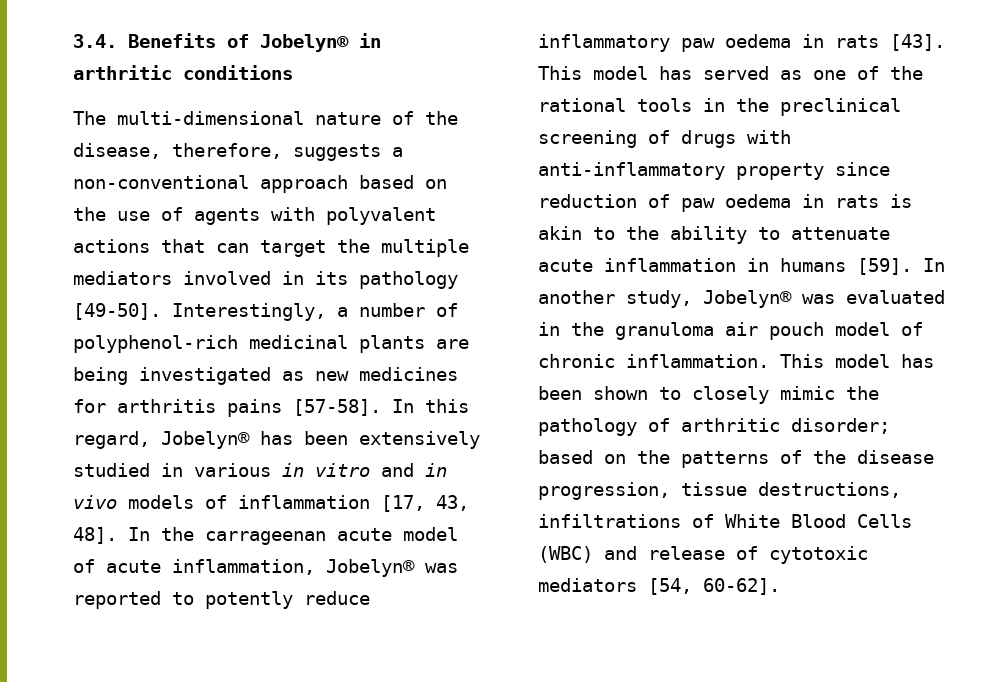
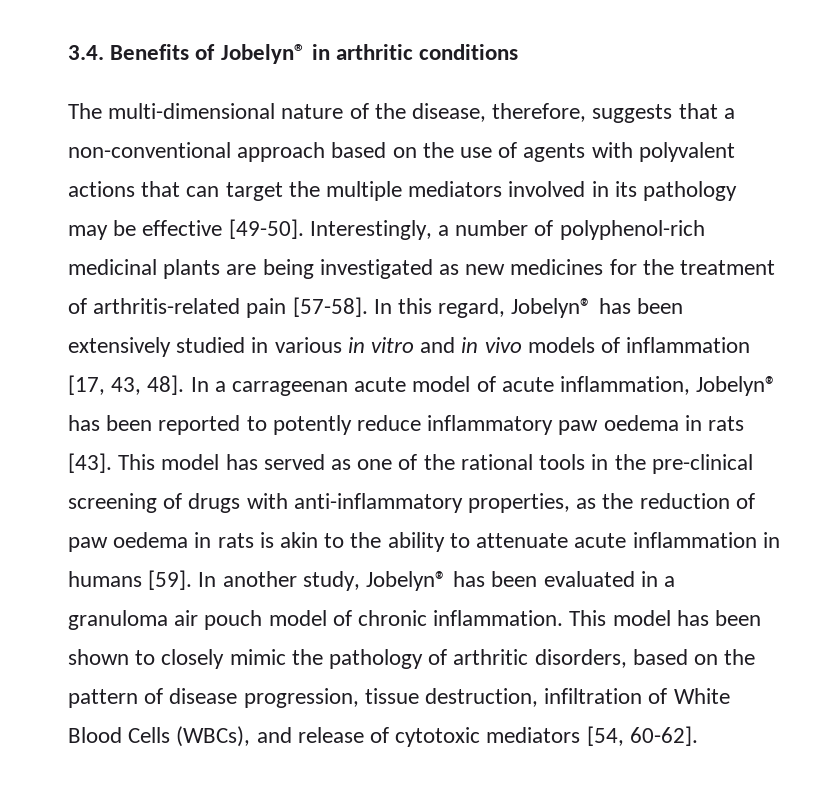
(381, 152) none -> [678,103,718,119] that
(458, 280) none -> [68,220,223,240] may be effective
[117,399,282,417] arthritis pains -> [642,259,776,275] [68,298,287,318] the treatment of arthritis-related pain
[161,527,194,541] the -> [214,381,226,392] a
[425,563,458,573] was -> [68,415,153,431] has been
[780,98,901,116] preclinical -> [651,454,753,474] pre-clinical
[736,162,890,180] property since -> [468,493,634,513] properties, as the
[802,294,835,304] was -> [453,571,538,587] has been
[571,322,604,336] the -> [664,576,676,587] a
[791,418,890,434] [538,450,846,468] disorder; based on the patterns of the -> [534,649,756,668] [68,688,164,708] disorders, based on the pattern of
[758,482,901,498] [538,514,681,528] destructions, infiltrations -> [425,688,643,707] destruction, infiltration
[538,546,593,563] (WBC) -> [176,726,251,747] (WBCs),

